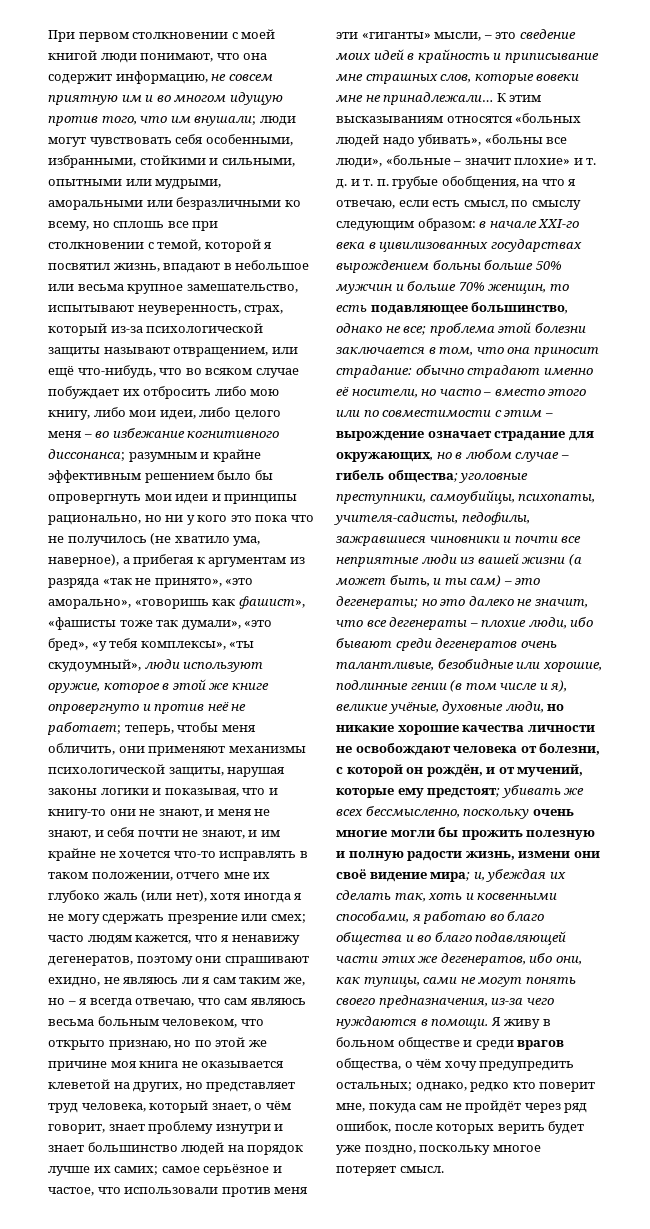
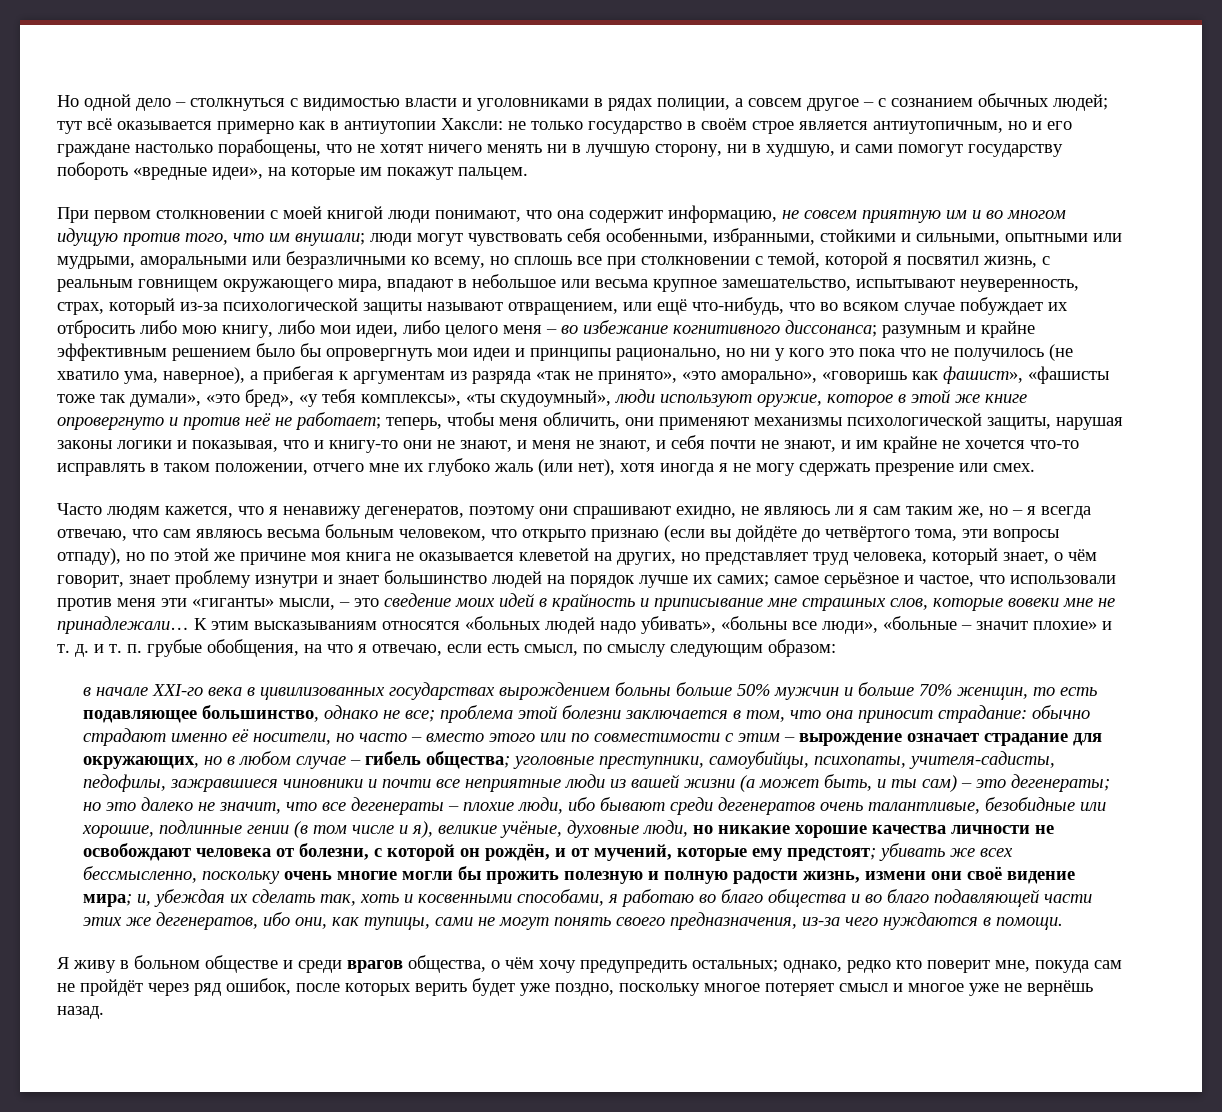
(48, 36) none -> [57,93,1108,111] [57,118,1072,134] [57,139,1063,157] [57,162,528,180] Но одной дело – столкнуться с видимостью власти и уголовниками в рядах полиции, а совсем другое – с сознанием обычных людей; тут всё оказывается примерно как в антиутопии Хаксли: не только государство в своём строе является антиутопичным, но и его граждане настолько порабощены, что не хотят ничего менять ни в лучшую сторону, ни в худшую, и сами помогут государству побороть «вредные идеи», на которые им покажут пальцем. //
(160, 267) none -> [1042,256,1050,265] [57,279,382,292] с реальным говнищем окружающего мира,
[270,914,306,923] [48,935,84,942] смех; часто -> [993,463,1035,472] [57,503,102,515] смех. // Часто
[108,1040,171,1050] признаю, -> [591,525,1059,542] [57,548,121,565] признаю (если вы дойдёте до четвёртого тома, эти вопросы отпаду),
(476, 224) none -> (836, 648) //
(489, 1024) none -> (1063, 923) //
[399,1166,444,1173] смысл. -> [839,980,1093,996] [57,1006,104,1019] смысл и многое уже не вернёшь назад.

